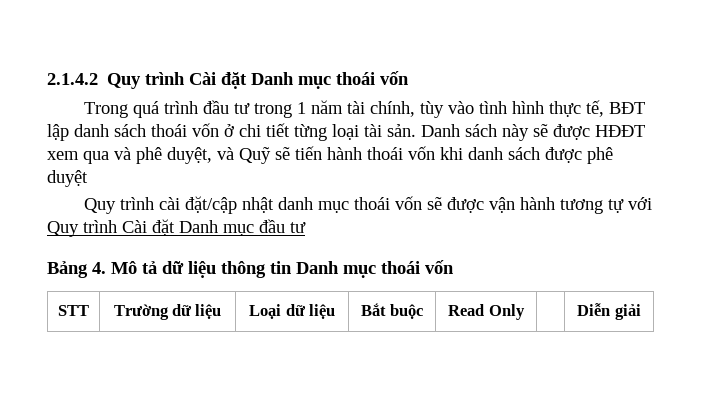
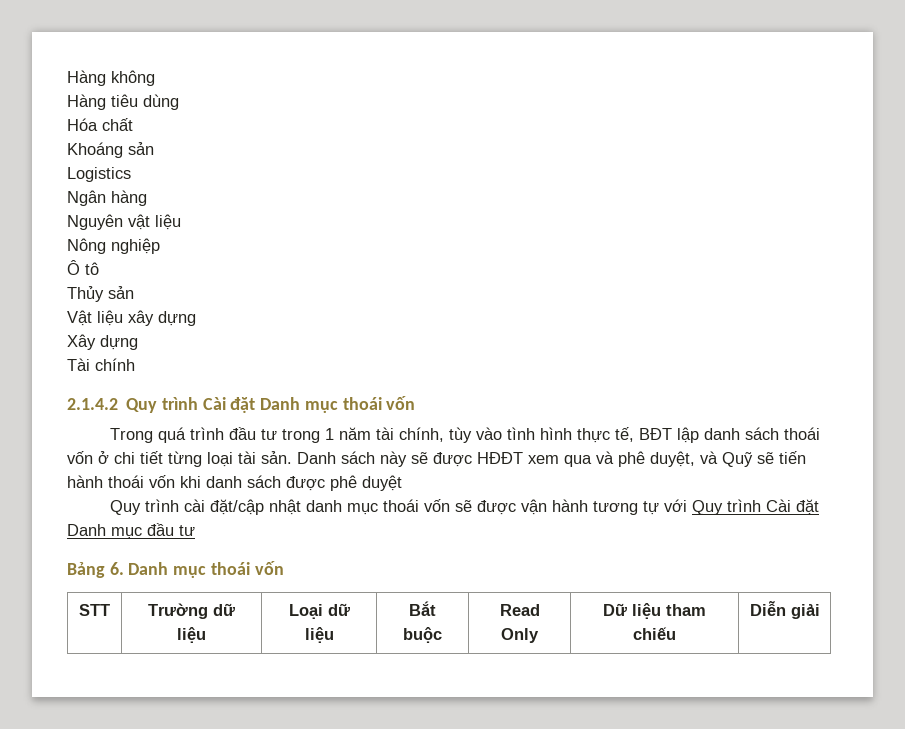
(47, 79) none -> [67,70,155,86] [67,94,179,110] [67,118,133,131] [67,142,154,158] [67,167,131,182] [67,190,147,206] [67,214,181,230] [67,238,160,254] [67,260,99,275] [67,286,134,302] [67,310,196,326] [67,334,138,350] [67,358,135,371] Hàng không // Hàng tiêu dùng // Hóa chất // Khoáng sản // Logistics // Ngân hàng // Nguyên vật liệu // Nông nghiệp // Ô tô // Thủy sản // Vật liệu xây dựng // Xây dựng // Tài chính //
[92,261,292,278] 4. Mô tả dữ liệu thông tin -> [109,562,124,575] 6.
(525, 312) none -> [603,603,706,619] [633,627,676,640] Dữ liệu tham chiếu

